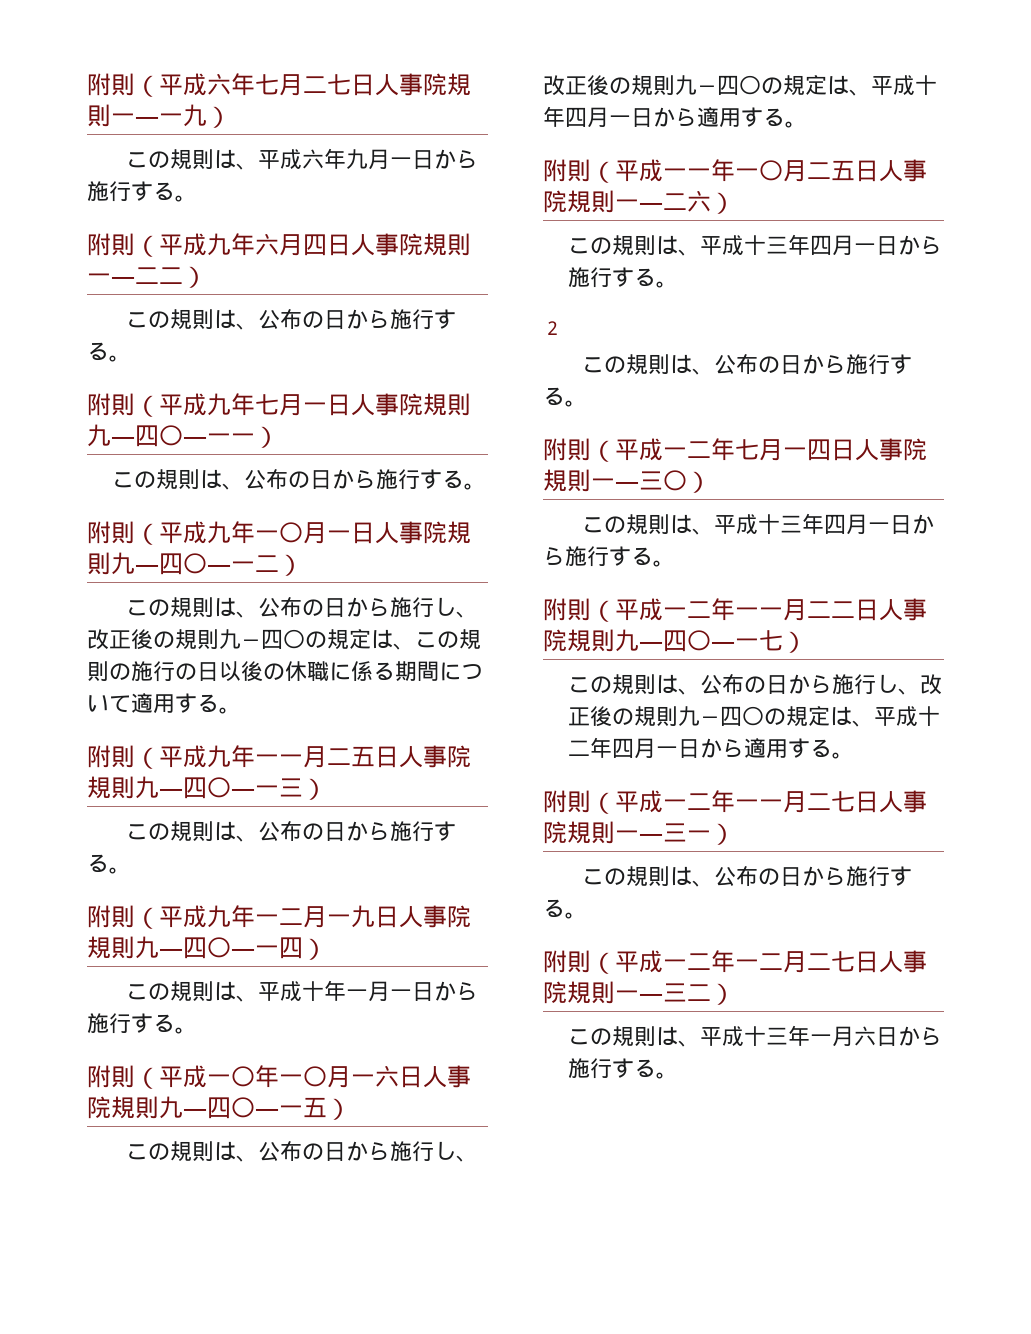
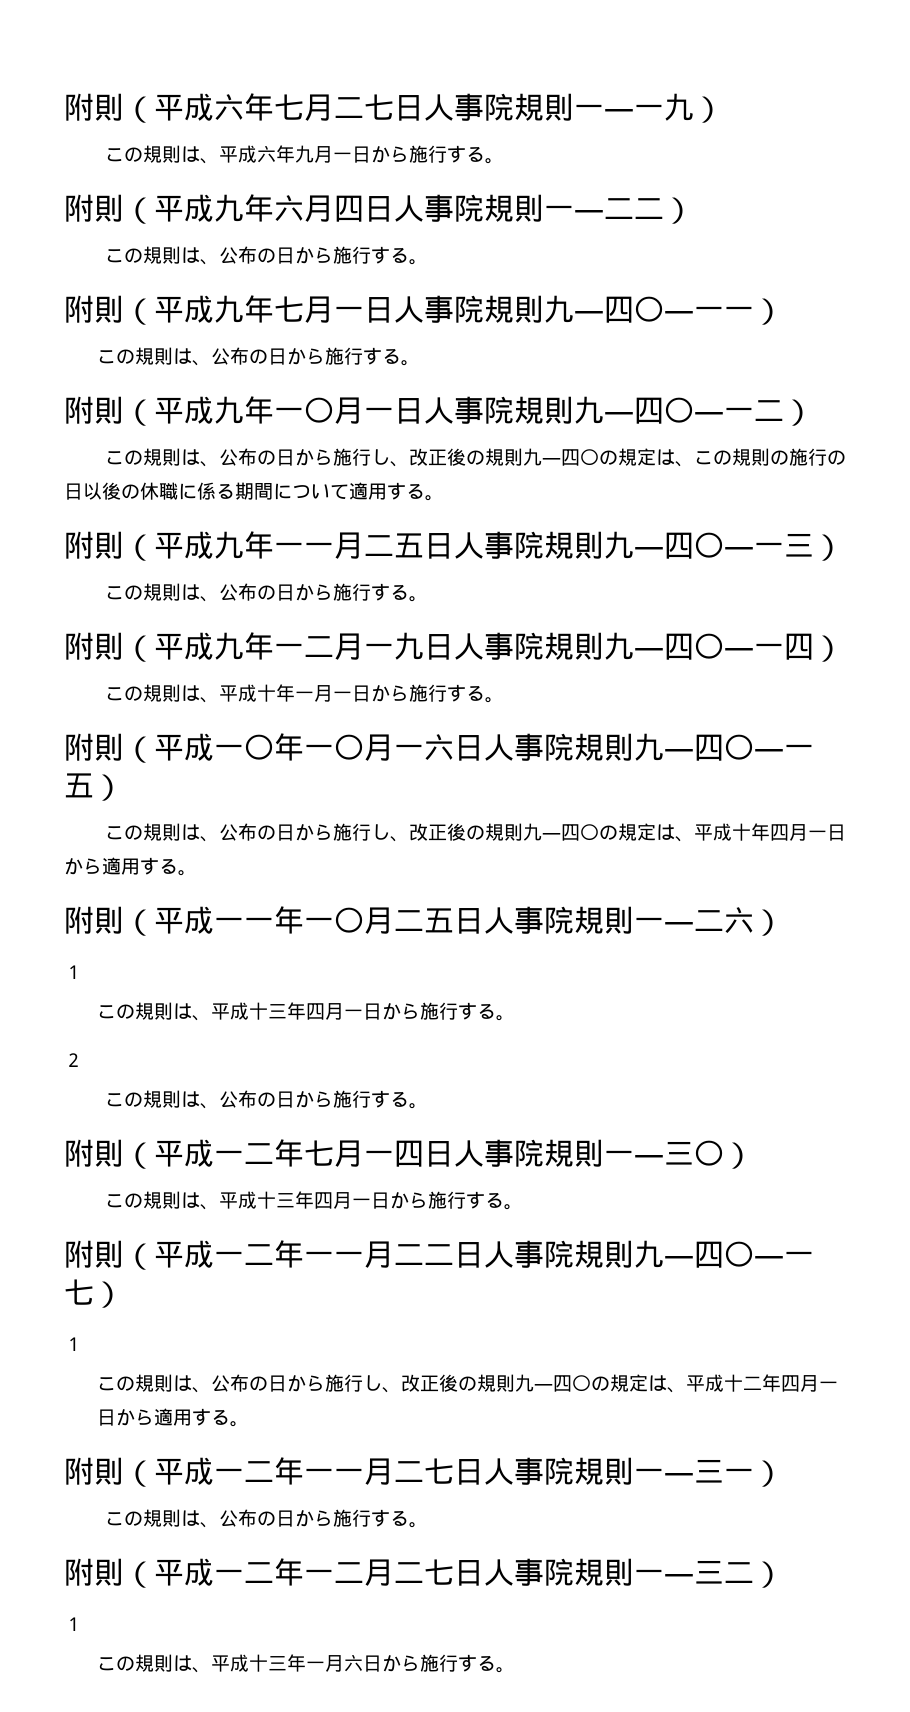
(735, 203) none -> [64,965,83,979] // １
(807, 642) none -> [64,1337,83,1351] // １
(735, 994) none -> [64,1617,83,1631] // １

